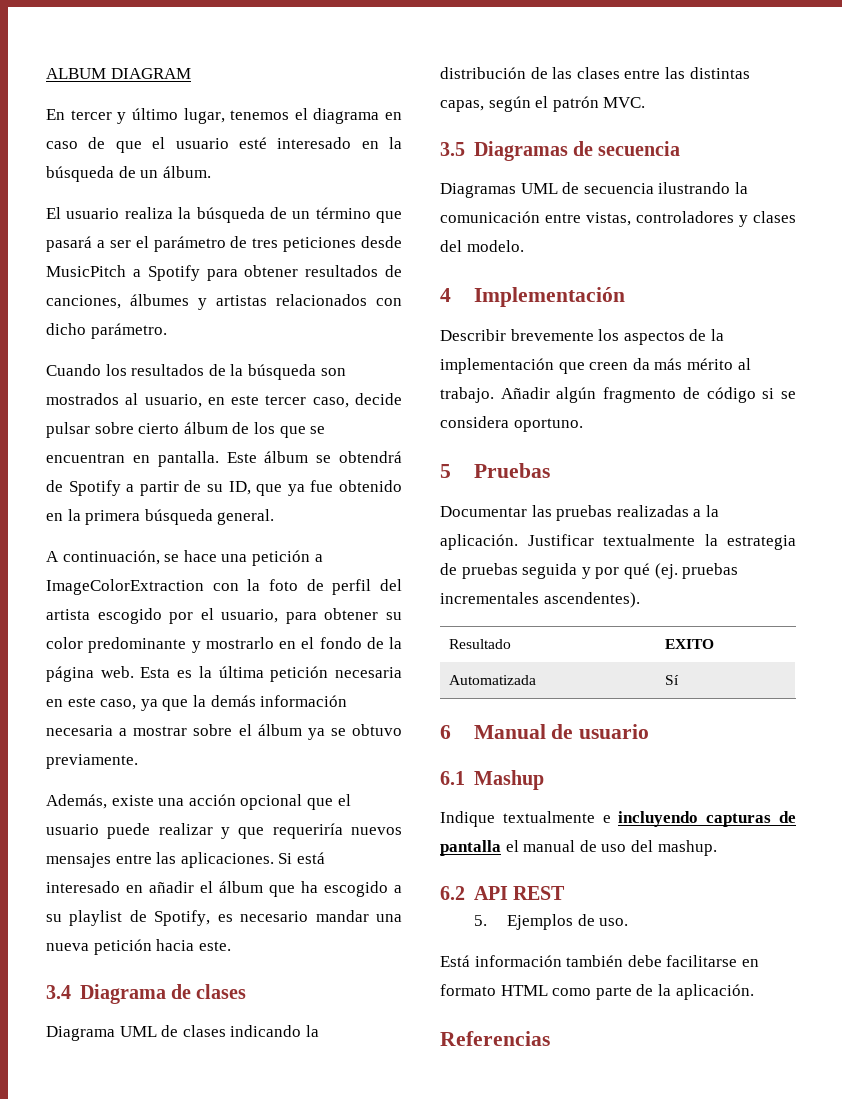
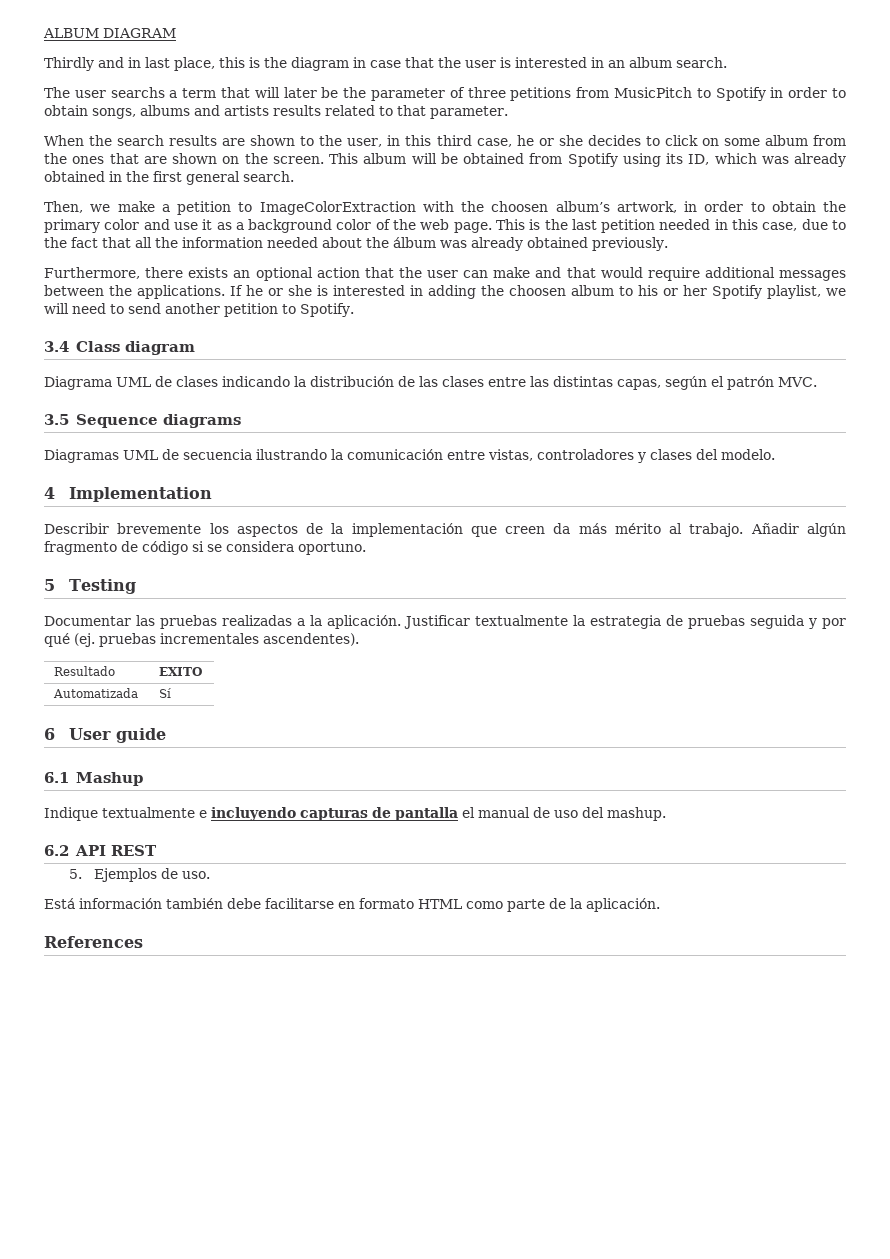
[46,108,402,124] [46,137,402,153] [46,166,211,182] [46,207,402,223] [46,236,402,252] [46,265,402,281] [46,294,402,310] [46,323,167,339] [46,364,346,380] [46,393,402,408] [46,422,326,438] [46,451,402,467] [46,480,402,496] [46,509,275,525] [46,550,323,566] [46,579,402,595] [46,608,402,624] [46,637,402,653] [46,666,403,682] [46,695,348,711] [46,724,402,740] [46,754,138,769] [46,794,351,810] [46,823,402,839] [46,852,325,868] [46,881,402,897] [46,910,402,926] [46,939,231,955] [46,984,247,1004] En tercer y último lugar, tenemos el diagrama en caso de que el usuario esté interesado en la búsqueda de un álbum. // El usuario realiza la búsqueda de un término que pasará a ser el parámetro de tres peticiones desde MusicPitch a Spotify para obtener resultados de canciones, álbumes y artistas relacionados con dicho parámetro. // Cuando los resultados de la búsqueda son mostrados al usuario, en este tercer caso, decide pulsar sobre cierto álbum de los que se encuentran en pantalla. Este álbum se obtendrá de Spotify a partir de su ID, que ya fue obtenido en la primera búsqueda general. // A continuación, se hace una petición a ImageColorExtraction con la foto de perfil del artista escogido por el usuario, para obtener su color predominante y mostrarlo en el fondo de la página web. Esta es la última petición necesaria en este caso, ya que la demás información necesaria a mostrar sobre el álbum ya se obtuvo previamente. // Además, existe una acción opcional que el usuario puede realizar y que requeriría nuevos mensajes entre las aplicaciones. Si está interesado en añadir el álbum que ha escogido a su playlist de Spotify, es necesario mandar una nueva petición hacia este. // 3.4 Diagrama de clases -> [44,57,727,71] [44,87,846,101] [44,105,508,119] [44,135,846,147] [44,153,846,167] [44,171,294,185] [44,201,846,215] [44,219,847,233] [44,237,668,251] [44,267,846,281] [44,285,846,299] [44,303,354,317] [44,341,195,355] Thirdly and in last place, this is the diagram in case that the user is interested in an album search. // The user searchs a term that will later be the parameter of three petitions from MusicPitch to Spotify in order to obtain songs, albums and artists results related to that parameter. // When the search results are shown to the user, in this third case, he or she decides to click on some album from the ones that are shown on the screen. This album will be obtained from Spotify using its ID, which was already obtained in the first general search. // Then, we make a petition to ImageColorExtraction with the choosen album’s artwork, in order to obtain the primary color and use it as a background color of the web page. This is the last petition needed in this case, due to the fact that all the information needed about the álbum was already obtained previously. // Furthermore, there exists an optional action that the user can make and that would require additional messages between the applications. If he or she is interested in adding the choosen album to his or her Spotify playlist, we will need to send another petition to Spotify. // 3.4 Class diagram
[473,141,681,161] Diagramas de secuencia -> [75,414,241,428] Sequence diagrams
[473,287,625,307] Implementación -> [69,487,213,502] Implementation
[473,463,550,478] Pruebas -> [69,579,137,594] Testing
[473,724,650,739] Manual de usuario -> [69,728,167,743] User guide
[440,1031,550,1046] Referencias -> [44,936,143,948] References

